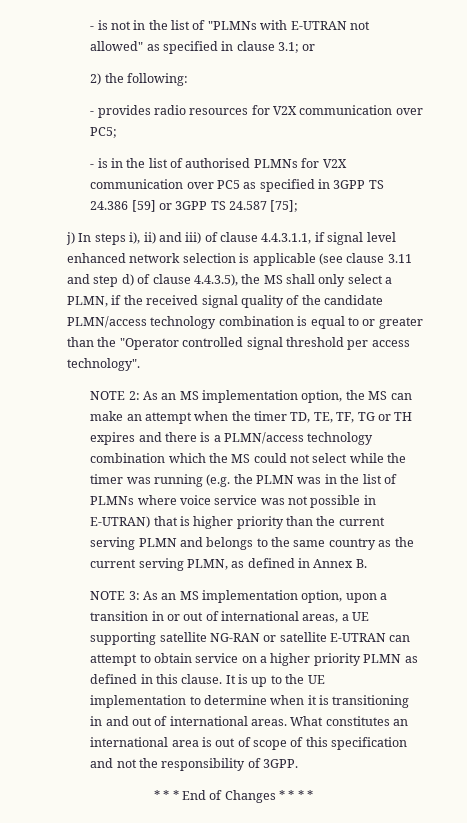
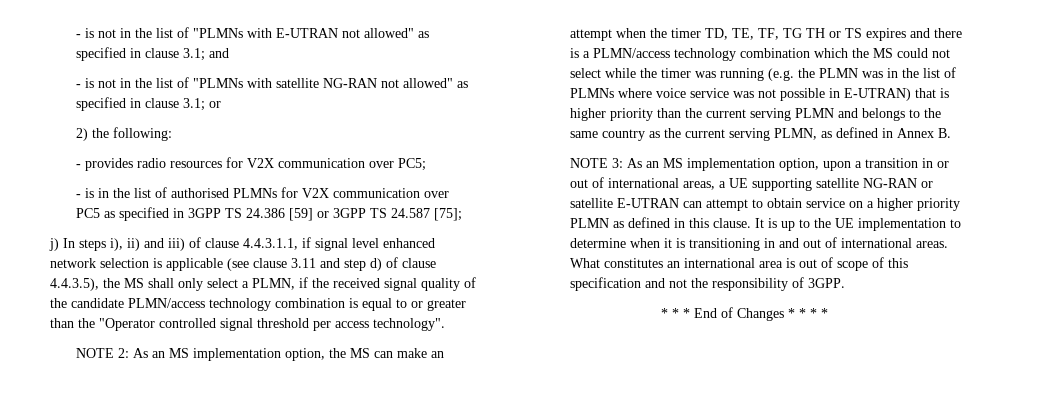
(300, 47) none -> [209,48,230,58] [76,77,469,88] [76,97,206,111] and // - is not in the list of "PLMNs with satellite NG-RAN not allowed" as specified in clause 3.1;
[377,412,413,421] or TH -> [806,28,863,38] TH or TS

